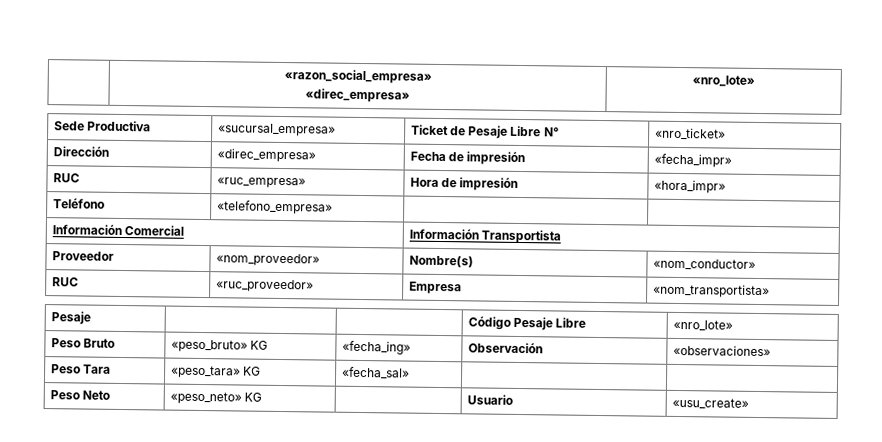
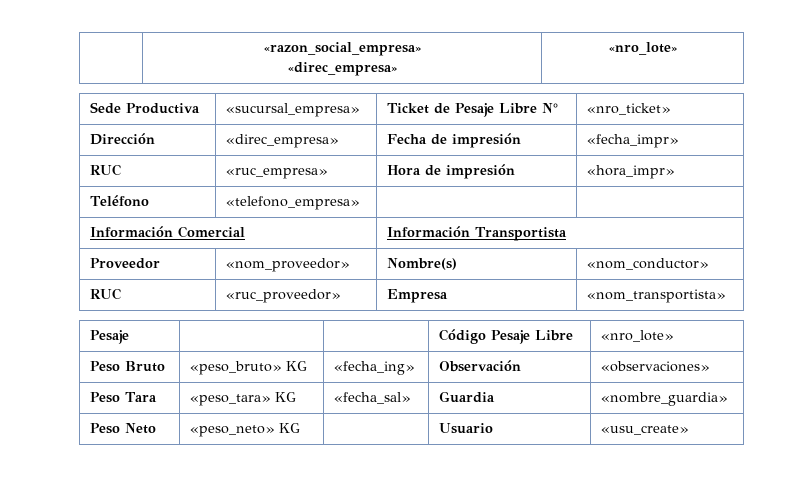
(410, 372) | -> [438,391,495,403] [600,392,728,406] Guardia | «nombre_guardia»

